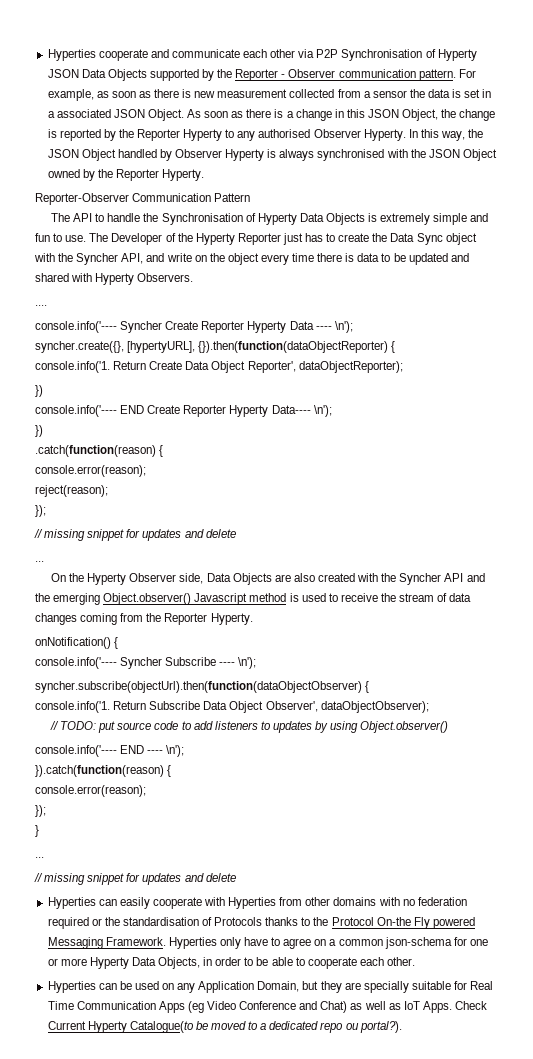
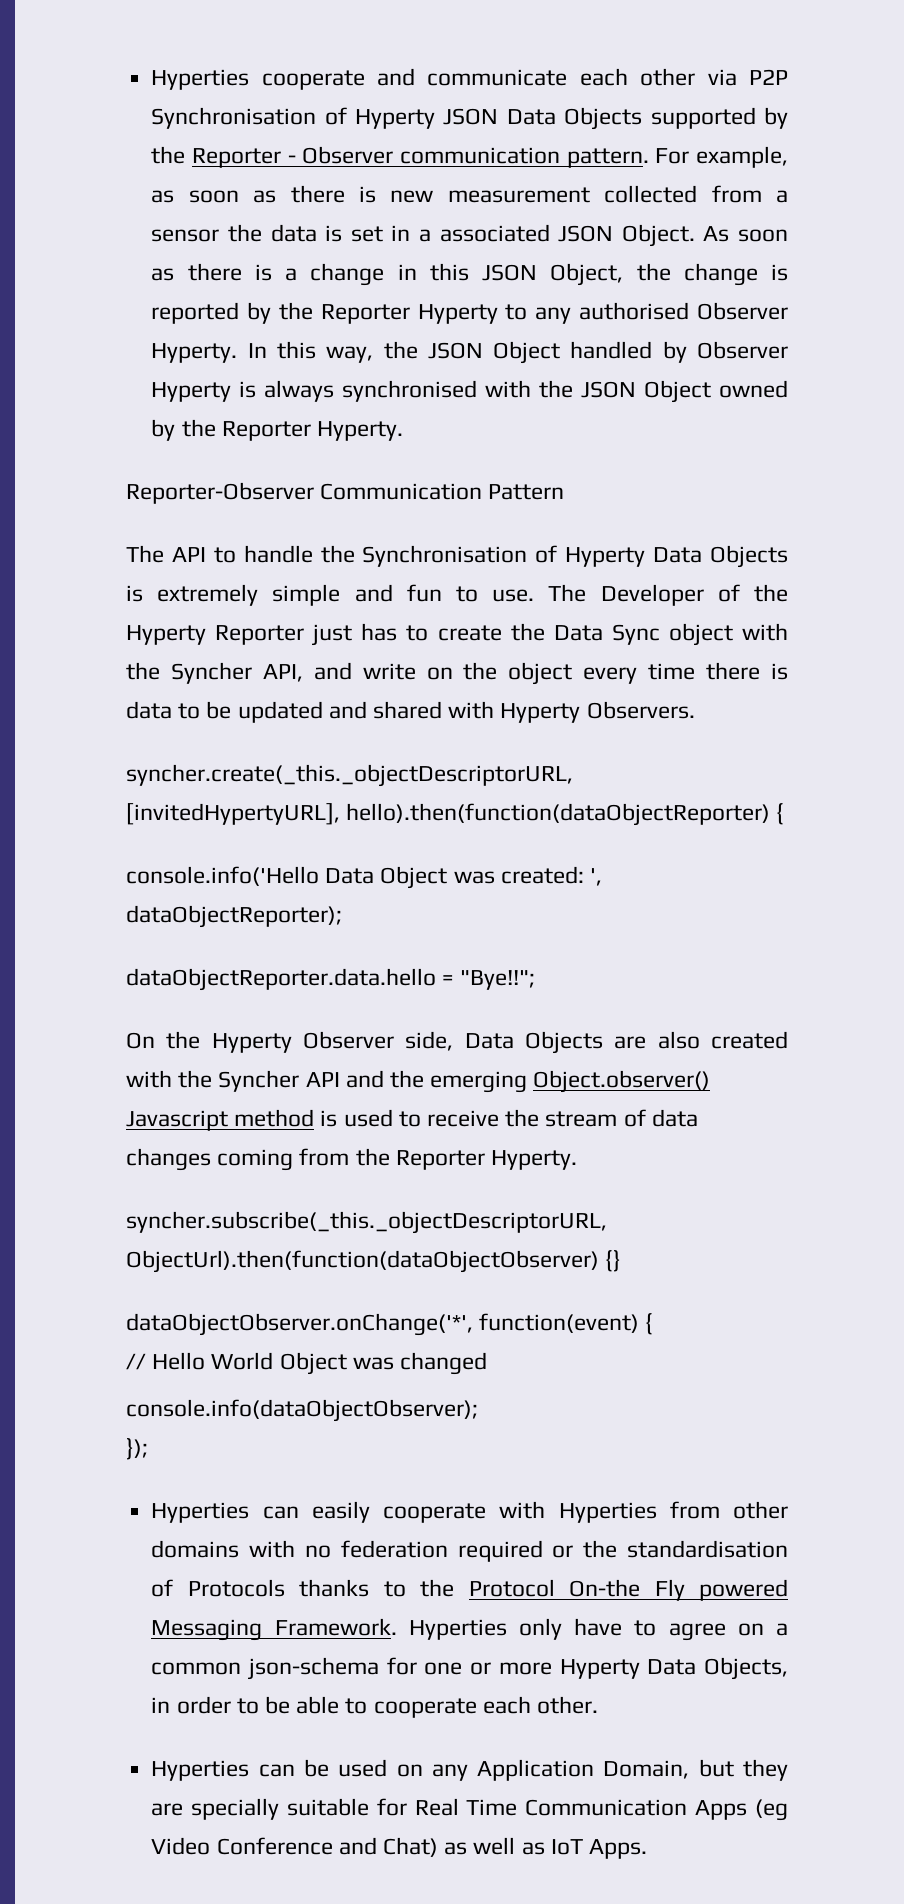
[35,305,47,306] [35,321,353,333] [35,341,396,353] [35,361,403,373] [35,385,43,397] [35,405,332,417] [35,425,43,437] [35,445,164,457] [35,465,146,477] [35,485,108,497] [35,505,46,517] [34,529,236,541] [35,561,44,562] .... // console.info('---- Syncher Create Reporter Hyperty Data ---- \n'); // syncher.create({}, [hypertyURL], {}).then(function(dataObjectReporter) { // console.info('1. Return Create Data Object Reporter', dataObjectReporter); // }) // console.info('---- END Create Reporter Hyperty Data---- \n'); // }) // .catch(function(reason) { // console.error(reason); // reject(reason); // }); // // missing snippet for updates and delete // ... -> [126,764,573,787] [126,803,785,826] [126,866,603,889] [126,905,342,928] [126,968,536,991] syncher.create(_this._objectDescriptorURL, [invitedHypertyURL], hello).then(function(dataObjectReporter) { // console.info('Hello Data Object was created: ', dataObjectReporter); // dataObjectReporter.data.hello = "Bye!!";
[35,637,119,649] [35,657,257,669] [35,681,370,693] [35,701,429,713] [50,721,449,733] [35,745,185,757] [35,765,172,777] [35,785,146,797] [35,805,46,817] [35,825,39,837] [35,857,44,858] [34,873,236,885] onNotification() { // console.info('---- Syncher Subscribe ---- \n'); // syncher.subscribe(objectUrl).then(function(dataObjectObserver) { // console.info('1. Return Subscribe Data Object Observer', dataObjectObserver); // // TODO: put source code to add listeners to updates by using Object.observer() // console.info('---- END ---- \n'); // }).catch(function(reason) { // console.error(reason); // }); // } // ... // // missing snippet for updates and delete -> [126,1211,607,1234] [126,1250,622,1273] [126,1313,654,1336] [126,1352,488,1375] [126,1399,478,1422] [126,1438,148,1460] syncher.subscribe(_this._objectDescriptorURL, ObjectUrl).then(function(dataObjectObserver) {} // dataObjectObserver.onChange('*', function(event) { // // Hello World Object was changed // console.info(dataObjectObserver); // });
[455,1001,488,1010] [47,1021,402,1033] Check Current Hyperty Catalogue(to be moved to a dedicated repo ou portal?). -> (647, 1849) none

